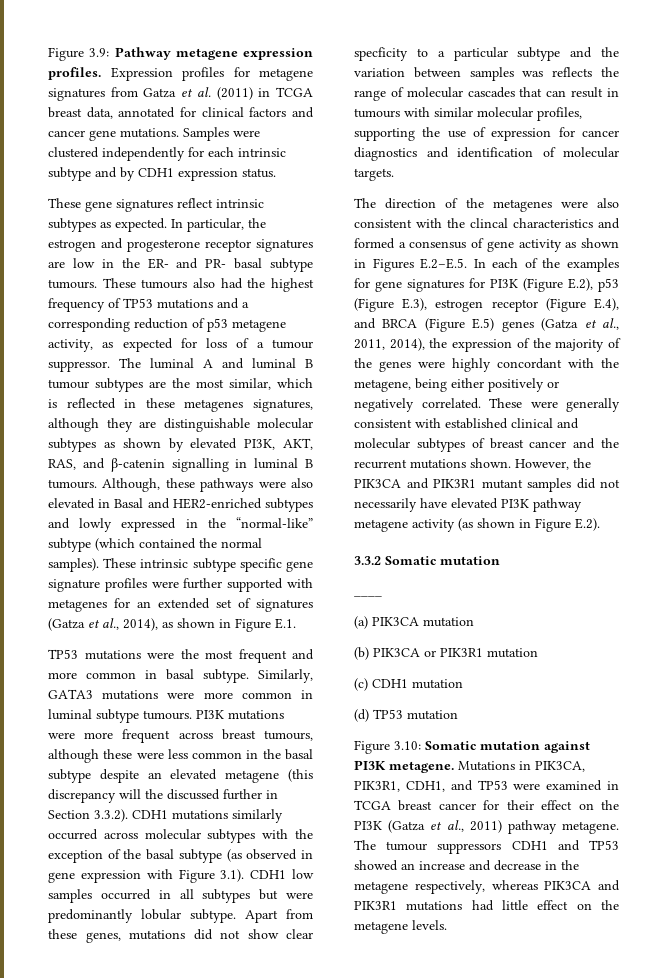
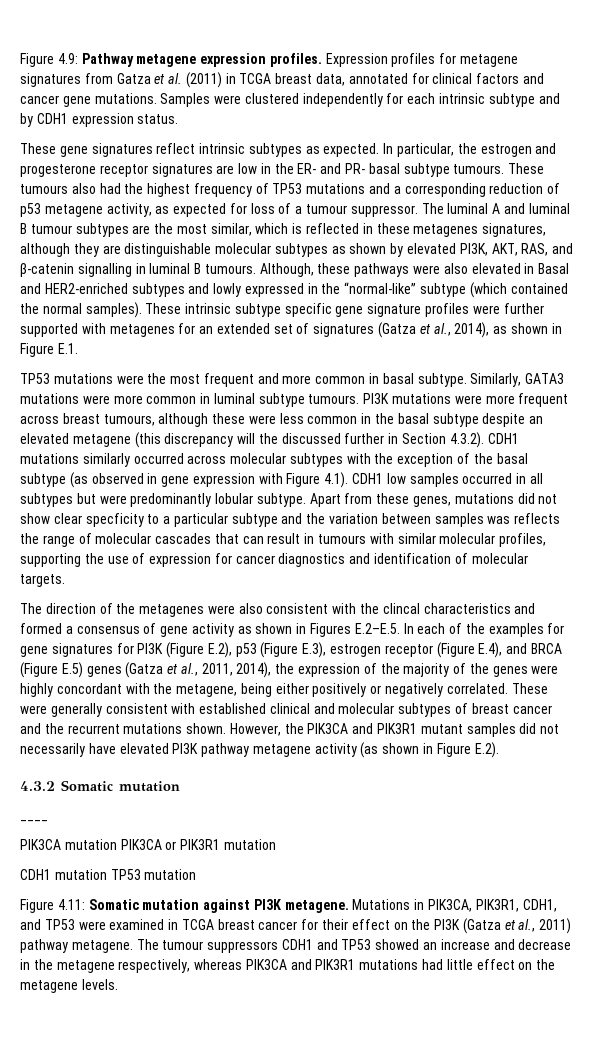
[48,47,110,61] Figure 3.9: -> [20,53,78,67] Figure 4.9:
[94,809,128,822] 3.3.2). -> [449,432,484,448] 4.3.2).
[220,869,245,882] 3.1). -> [324,472,349,488] 4.1).
[354,556,381,565] 3.3.2 -> [20,781,55,791] 4.3.2
[354,616,368,629] (a) -> (48, 821) none
[354,647,369,660] // (b) -> (117, 844) none
[354,678,368,691] (c) -> (276, 844) none
[354,709,369,722] // (d) -> (107, 874) none
[394,741,421,750] 3.10: -> [57,899,85,910] 4.11:

